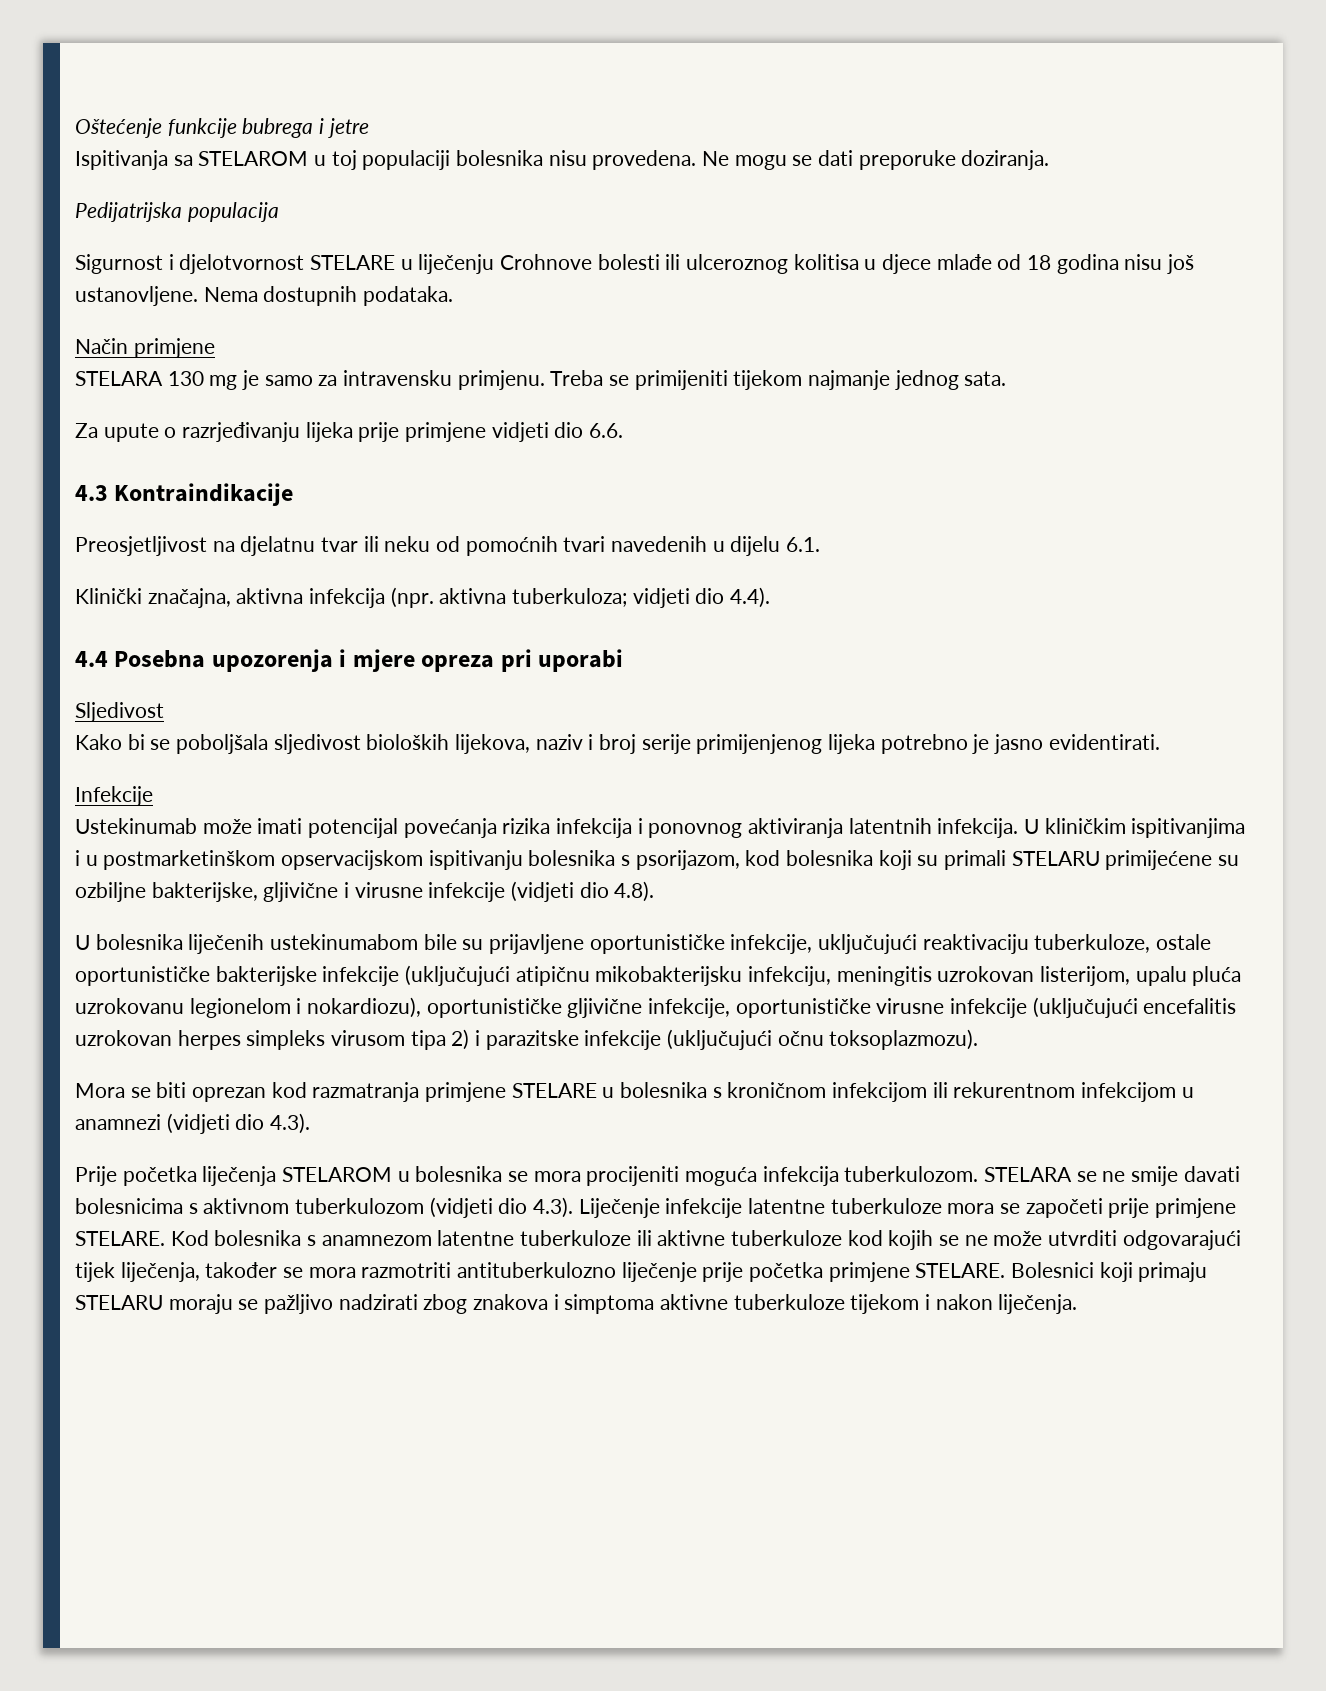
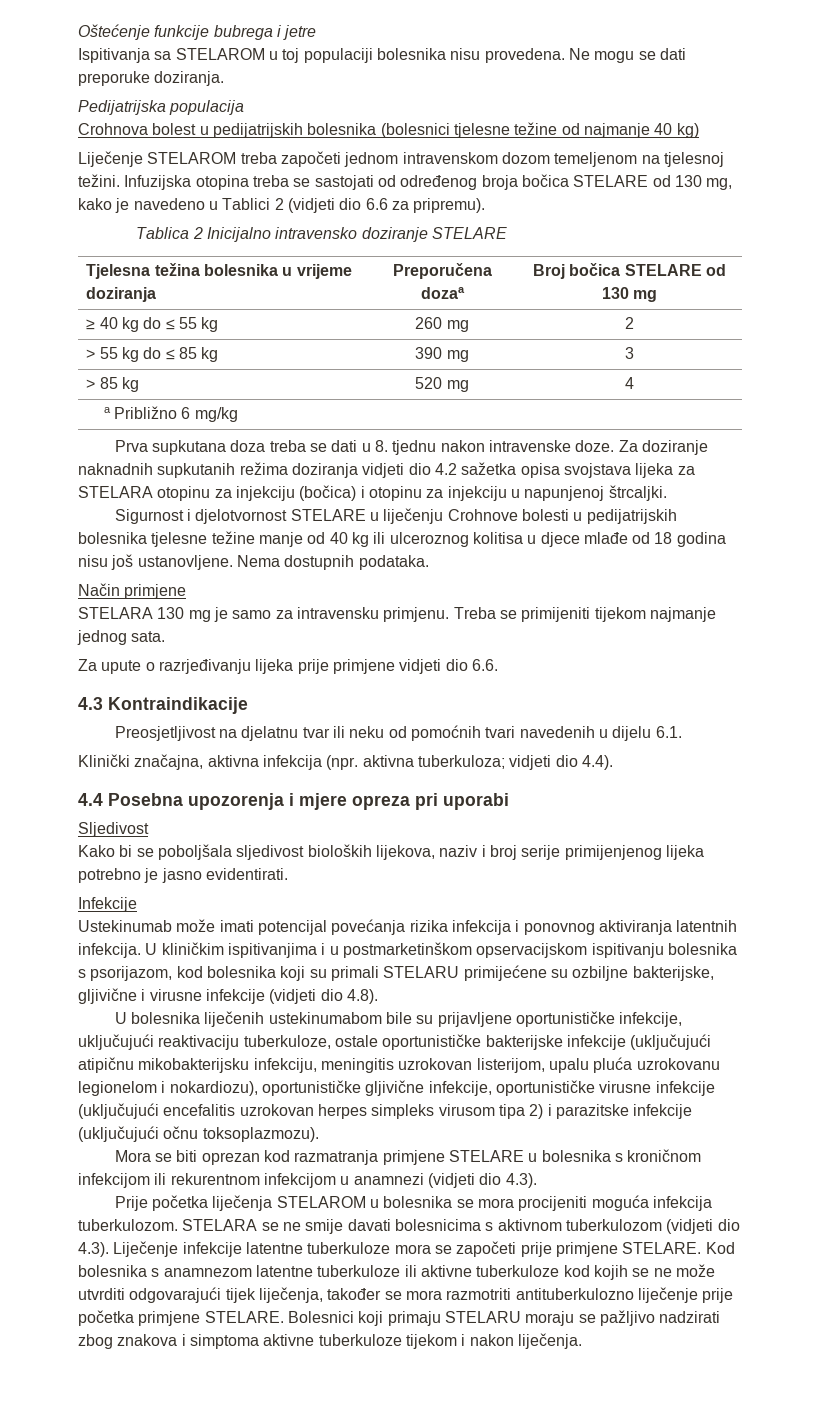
(279, 212) none -> [78,122,699,138] [78,151,724,167] [78,174,733,190] [78,198,486,213] [136,227,508,242] [86,263,352,279] [86,287,157,302] [392,263,492,279] [420,287,465,299] [533,263,726,279] [601,287,658,302] [86,317,219,332] [415,317,469,332] [625,317,634,329] [86,347,219,362] [415,347,469,362] [625,347,634,359] [86,377,139,392] [415,377,469,392] [625,377,634,389] [103,406,238,422] [114,440,708,455] [78,462,695,478] [78,485,667,501] // Crohnova bolest u pedijatrijskih bolesnika (bolesnici tjelesne težine od najmanje 40 kg) // Liječenje STELAROM treba započeti jednom intravenskom dozom temeljenom na tjelesnoj težini. Infuzijska otopina treba se sastojati od određenog broja bočica STELARE od 130 mg, kako je navedeno u Tablici 2 (vidjeti dio 6.6 za pripremu). // Tablica 2 Inicijalno intravensko doziranje STELARE // Tjelesna težina bolesnika u vrijeme doziranja | Preporučena dozaa | Broj bočica STELARE od 130 mg // ≥ 40 kg do ≤ 55 kg | 260 mg | 2 // > 55 kg do ≤ 85 kg | 390 mg | 3 // > 85 kg | 520 mg | 4 // a Približno 6 mg/kg // Prva supkutana doza treba se dati u 8. tjednu nakon intravenske doze. Za doziranje naknadnih supkutanih režima doziranja vidjeti dio 4.2 sažetka opisa svojstava lijeka za STELARA otopinu za injekciju (bočica) i otopinu za injekciju u napunjenoj štrcaljki.
(660, 262) none -> [573,509,677,524] [78,531,369,547] u pedijatrijskih bolesnika tjelesne težine manje od 40 kg

